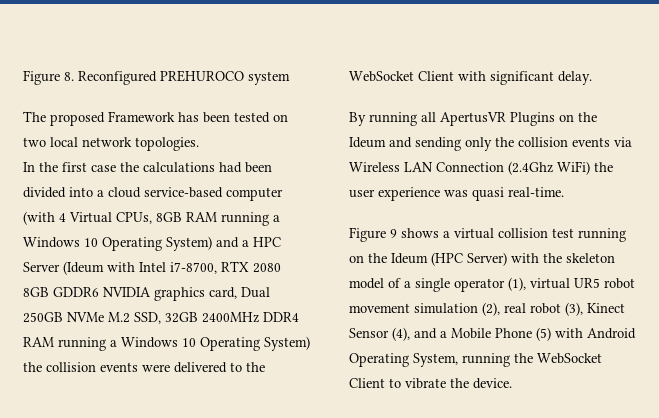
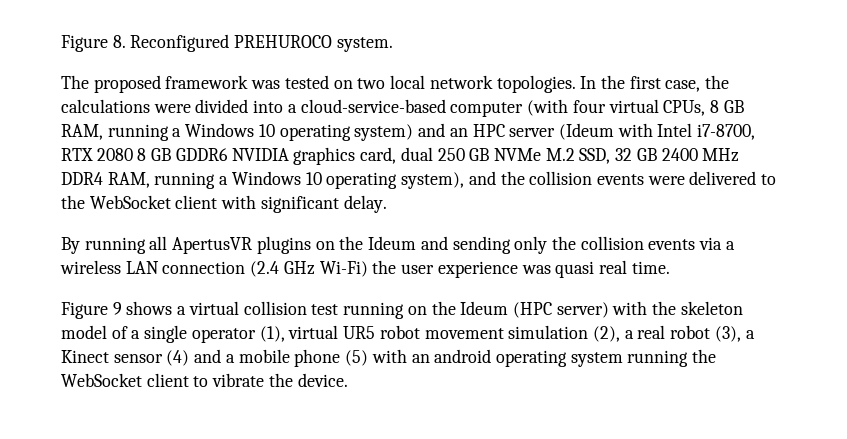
[248,71,290,85] system -> [336,37,393,52] system.
[108,111,230,123] Framework has been -> [165,75,281,89] framework was
(199, 144) // -> (576, 84) none
[91,165,116,172] case -> [665,80,701,92] case,
[219,162,272,173] had been -> [153,104,191,113] were
[108,187,283,201] [23,211,280,226] [23,236,281,251] [23,262,60,272] cloud service-based computer (with 4 Virtual CPUs, 8GB RAM running a Windows 10 Operating System) and a HPC Server -> [300,99,744,117] [61,123,556,141] cloud-service-based computer (with four virtual CPUs, 8 GB RAM, running a Windows 10 operating system) and an HPC server
[23,287,49,297] 8GB -> [137,148,172,161] 8 GB
[241,287,270,298] [23,312,299,324] [23,336,310,351] Dual 250GB NVMe M.2 SSD, 32GB 2400MHz DDR4 RAM running a Windows 10 Operating System) -> [400,147,740,164] [61,171,496,189] dual 250 GB NVMe M.2 SSD, 32 GB 2400 MHz DDR4 RAM, running a Windows 10 operating system), and
[418,71,454,81] Client -> [175,195,218,209] client
[510,112,555,126] Plugins -> [256,236,311,254] plugins
[349,161,590,175] Wireless LAN Connection (2.4Ghz WiFi) -> [725,241,735,250] [60,260,368,277] a wireless LAN connection (2.4 GHz Wi-Fi)
[508,187,564,197] real-time. -> [598,260,670,274] real time.
[467,252,507,266] Server) -> [556,302,609,318] server)
(500, 309) none -> [624,330,634,339] a
[587,303,625,313] [349,327,636,341] [349,353,458,367] Kinect Sensor (4), and a Mobile Phone (5) with Android Operating System, -> [745,330,755,339] [61,349,623,367] a Kinect sensor (4) and a mobile phone (5) with an android operating system
[349,378,385,388] Client -> [146,373,189,387] client

